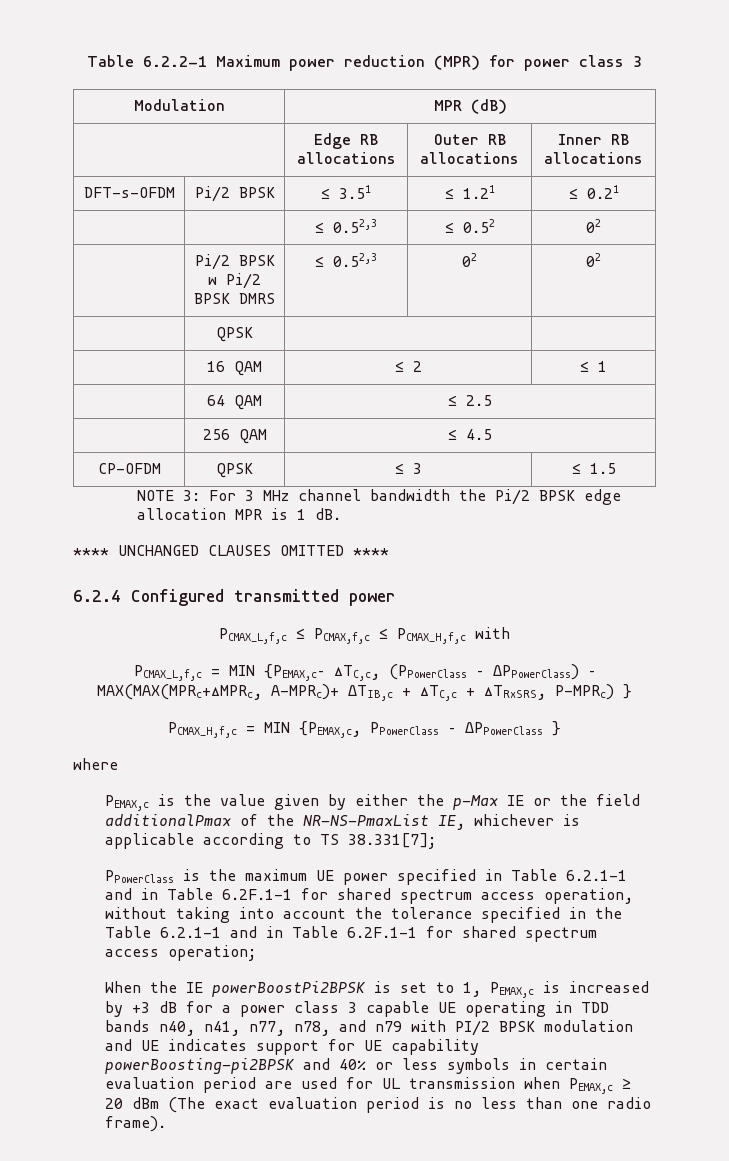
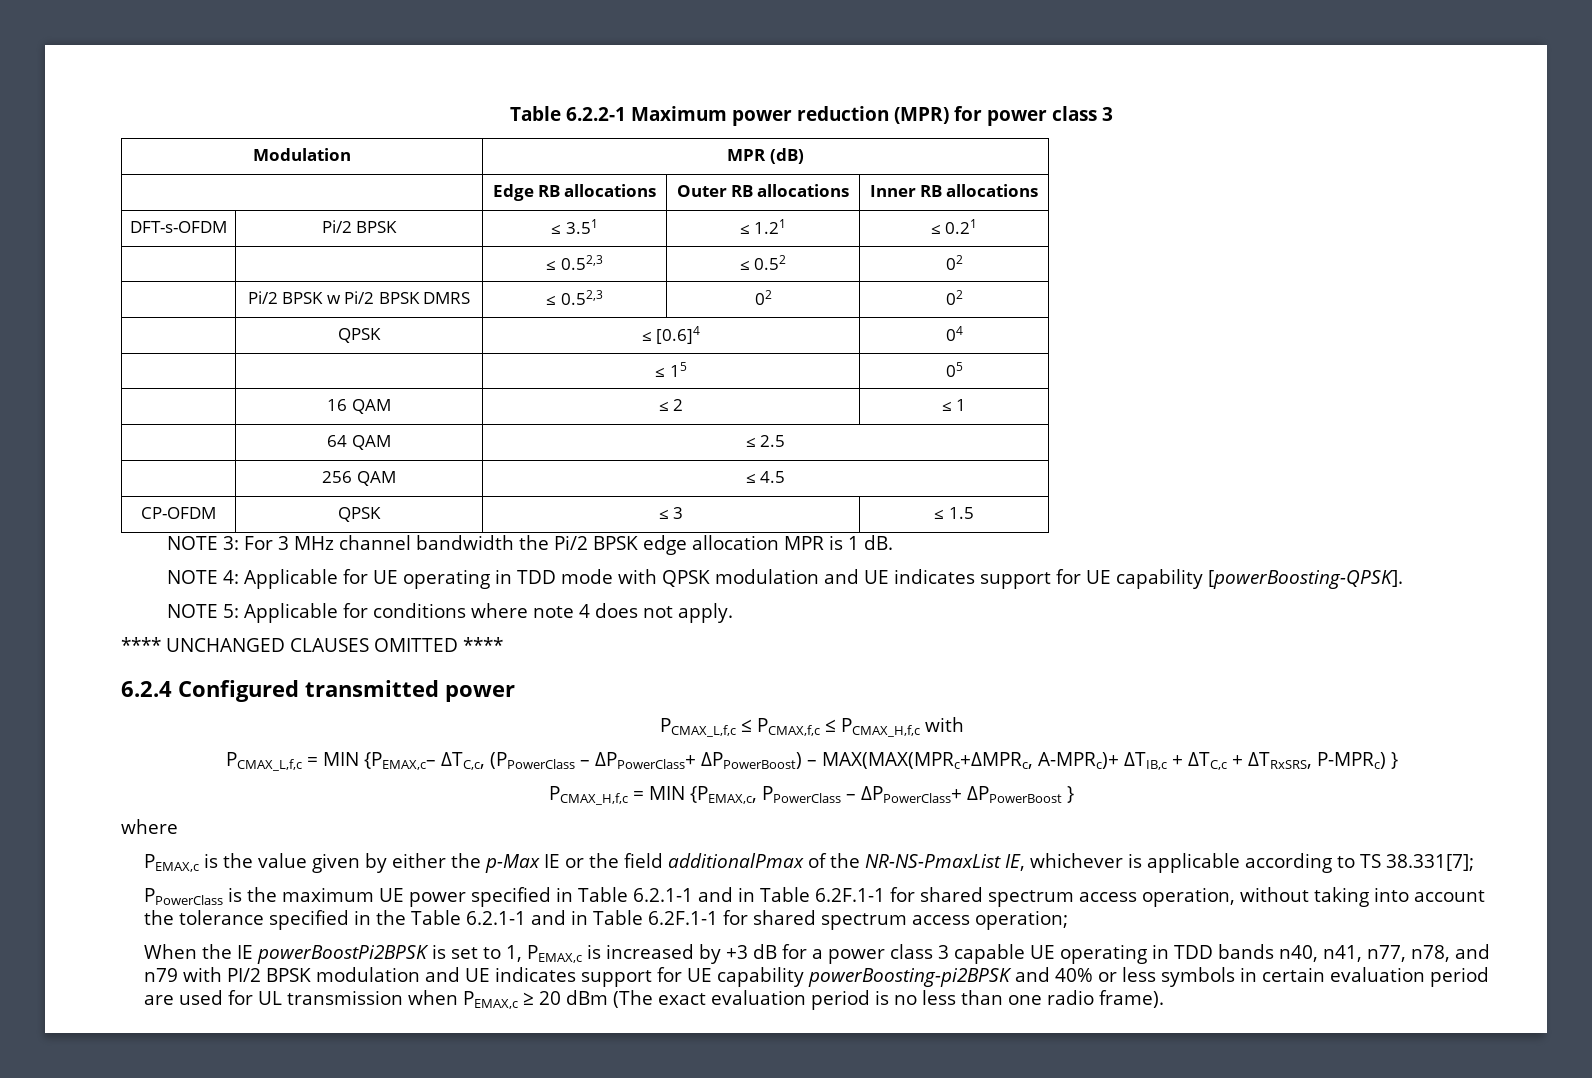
(253, 334) | -> [641,326,701,344] [945,326,963,341] [655,362,687,377] [945,362,963,377] ≤ [0.6]4 | 04 // | | ≤ 15 | 05
(341, 514) none -> [166,569,1403,589] [166,603,733,623] // NOTE 4: Applicable for UE operating in TDD mode with QPSK modulation and UE indicates support for UE capability [powerBoosting-QPSK]. // NOTE 5: Applicable for conditions where note 4 does not apply.
[492,664,579,680] ΔPPowerClass) -> [594,752,802,769] ΔPPowerClass+ ΔPPowerBoost)
[465,722,543,735] ΔPPowerClass -> [861,786,1062,803] ΔPPowerClass+ ΔPPowerBoost

